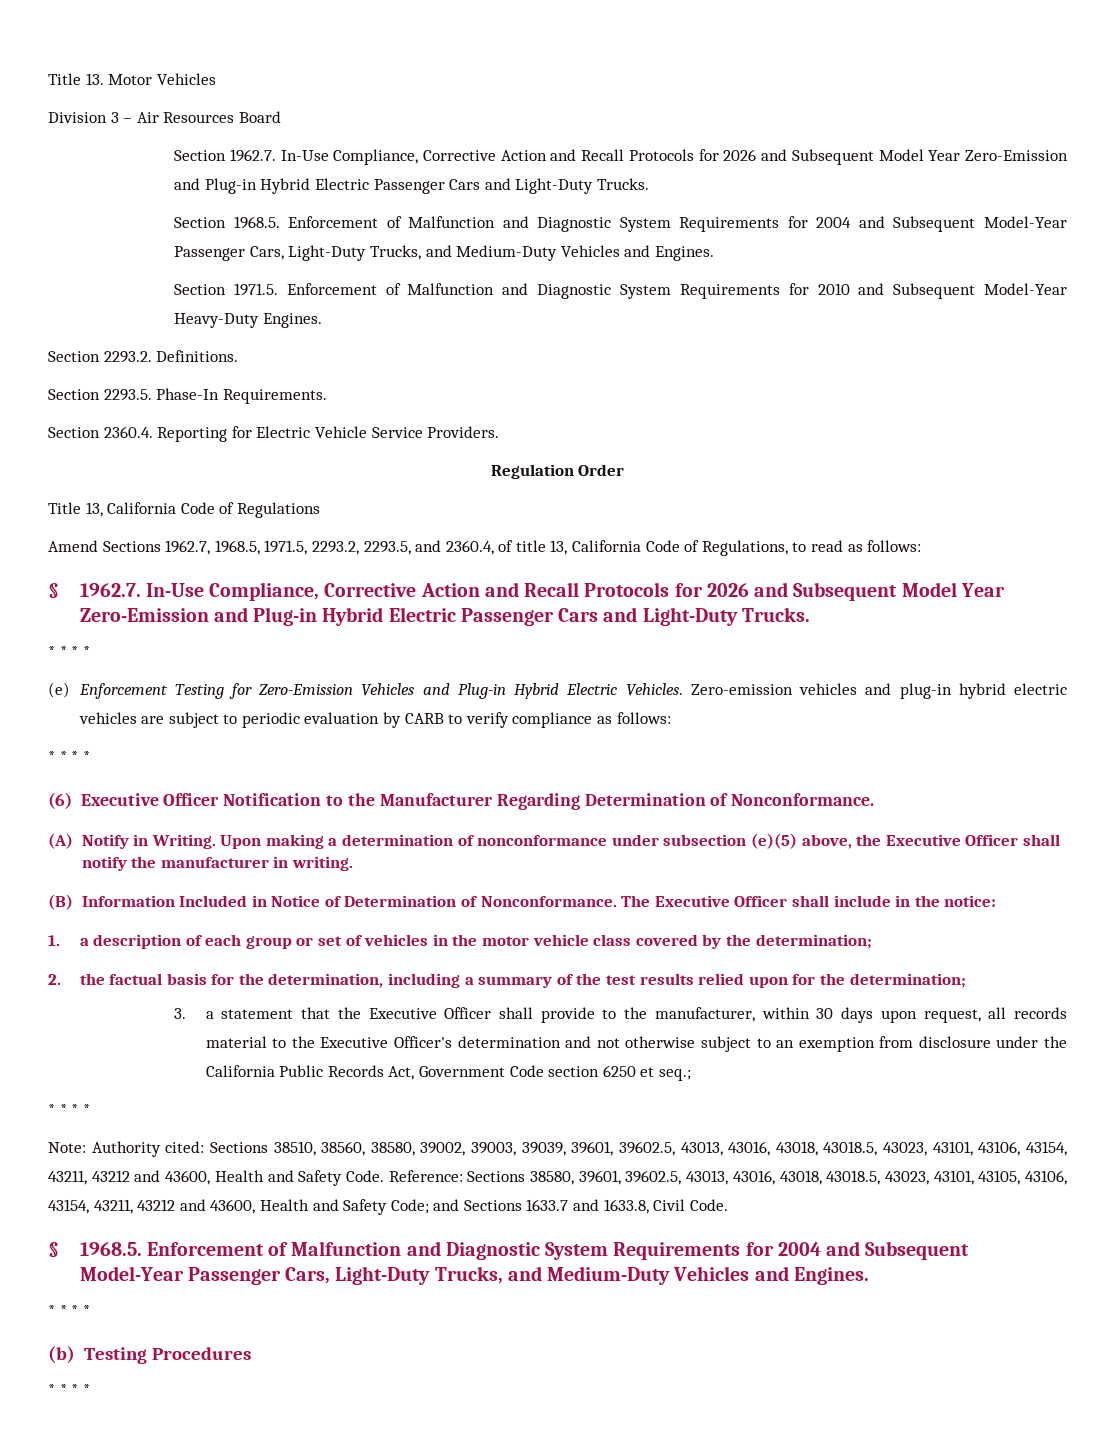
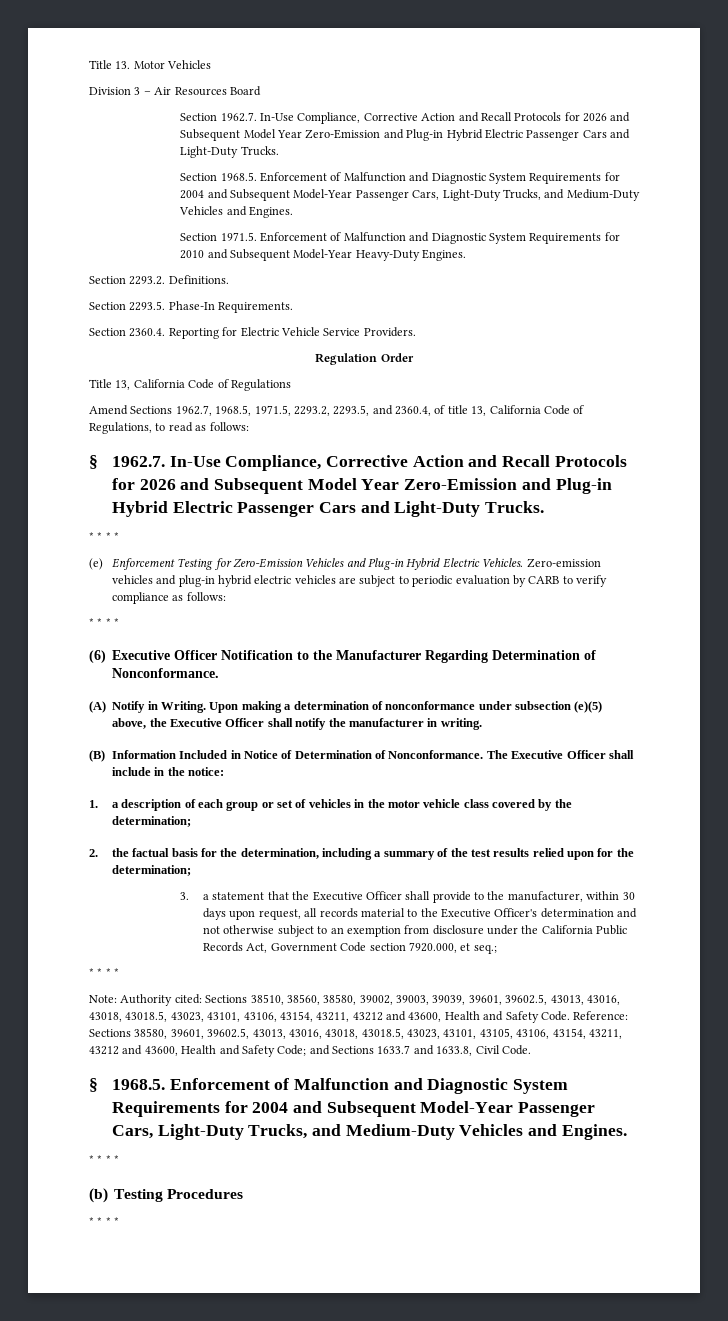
[602,1065,636,1077] 6250 -> [408,942,457,953] 7920.000,

